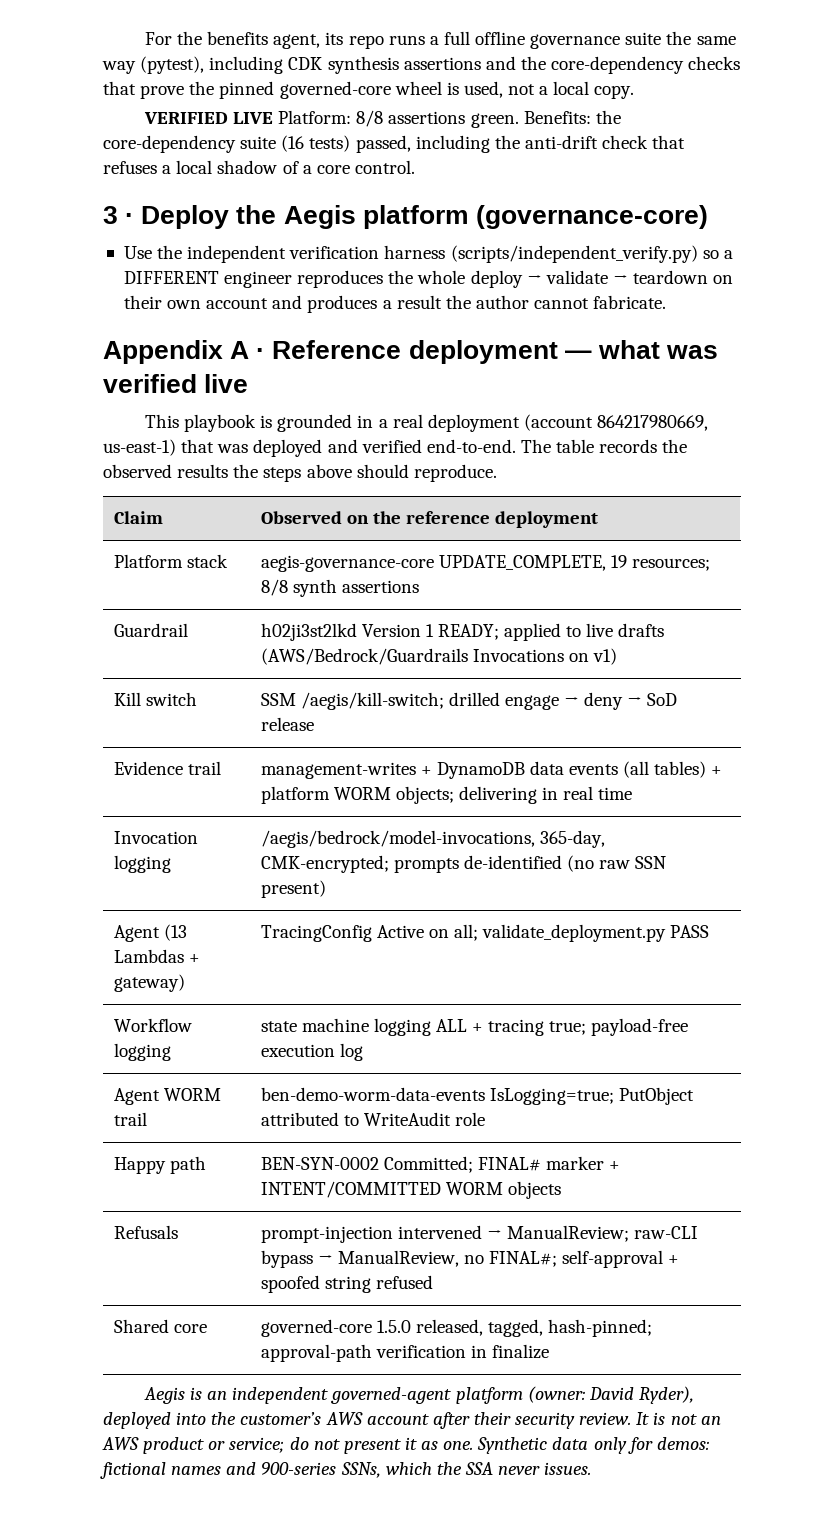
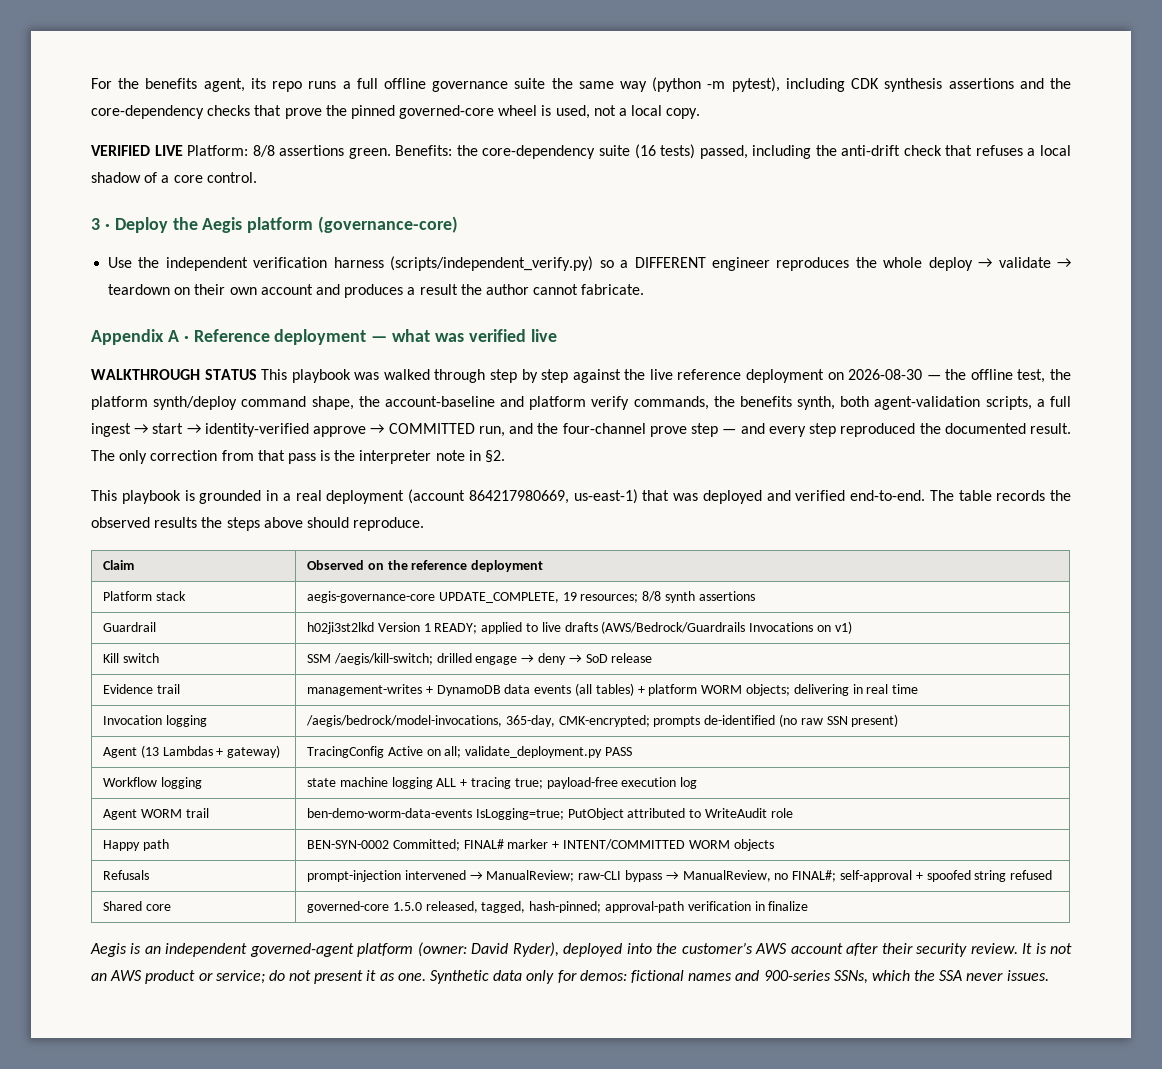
[140,56,205,74] (pytest), -> [652,77,780,92] (python -m pytest),
(249, 383) none -> [91,369,1071,383] [91,396,1071,410] [91,423,1071,437] [91,450,506,464] // WALKTHROUGH STATUS This playbook was walked through step by step against the live reference deployment on 2026-08-30 — the offline test, the platform synth/deploy command shape, the account-baseline and platform verify commands, the benefits synth, both agent-validation scripts, a full ingest → start → identity-verified approve → COMMITTED run, and the four-channel prove step — and every step reproduced the documented result. The only correction from that pass is the interpreter note in §2.

